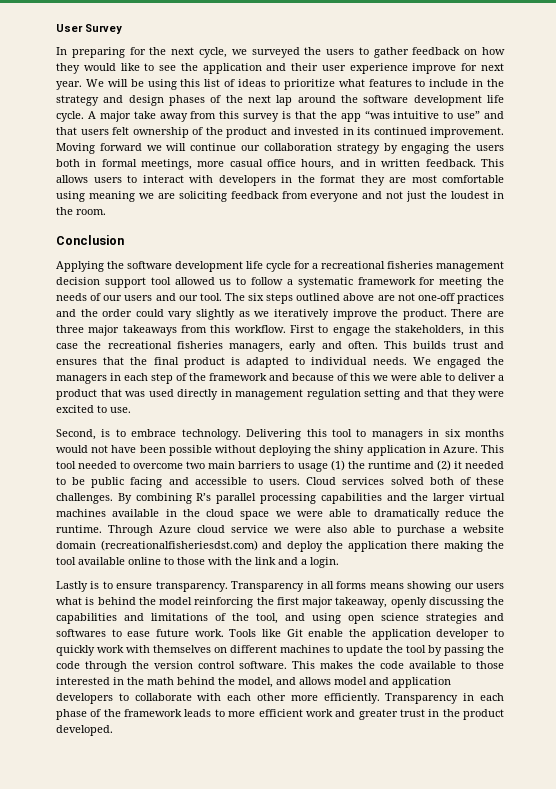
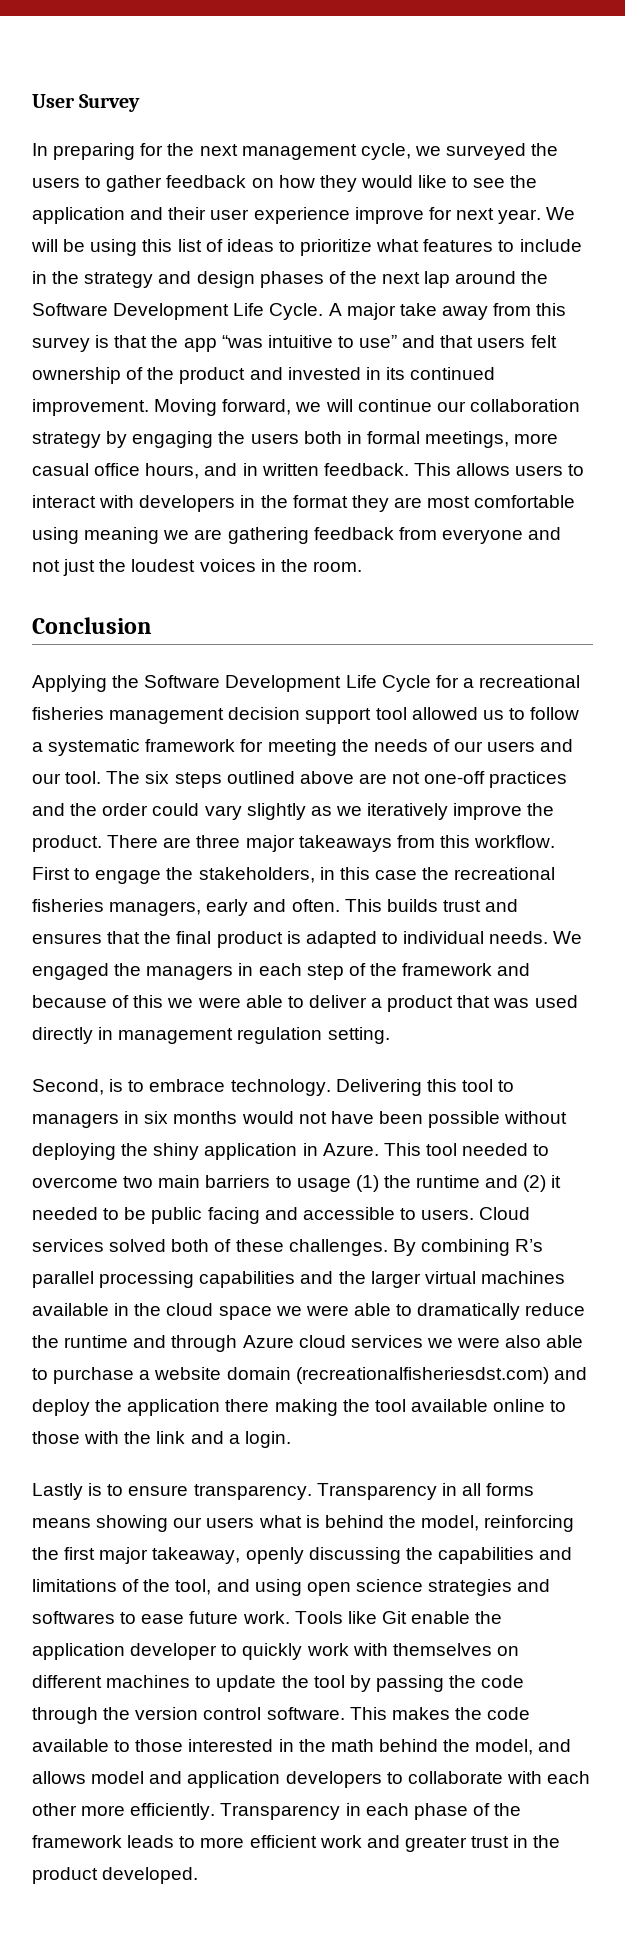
(195, 51) none -> [241,144,357,160] management
[363,95,504,106] [56,111,84,122] software development life cycle. -> [32,303,324,320] Software Development Life Cycle.
[99,143,142,151] forward -> [222,399,292,415] forward,
[178,191,227,202] soliciting -> [227,527,309,544] gathering
(490, 195) none -> [199,559,256,572] voices
[127,261,291,272] software development life cycle -> [144,675,431,692] Software Development Life Cycle
[364,389,504,400] [56,405,131,413] setting and that they were excited to use. -> [327,1027,390,1044] setting.
[56,525,153,536] runtime. Through -> [64,1335,238,1352] runtime and through
[231,525,268,533] service -> [350,1335,423,1348] services
[159,597,192,605] model -> [421,1515,480,1531] model,

